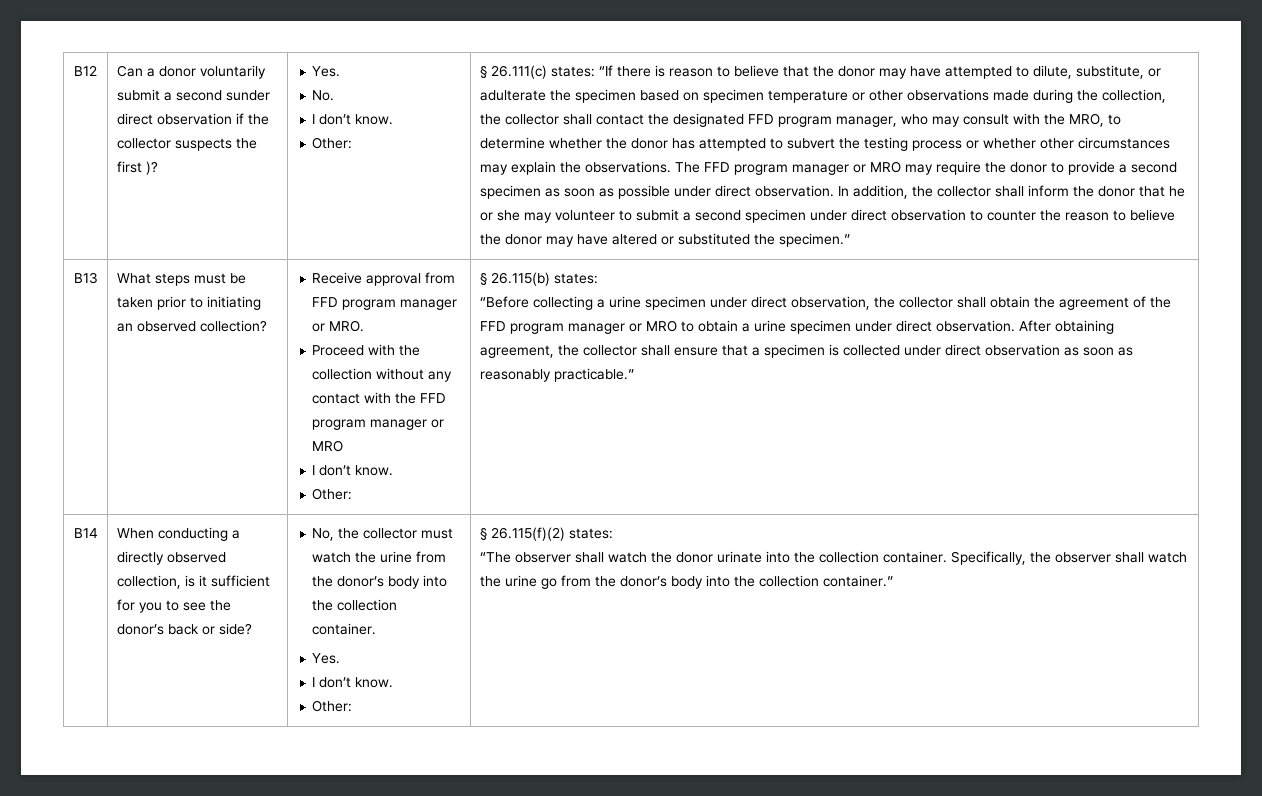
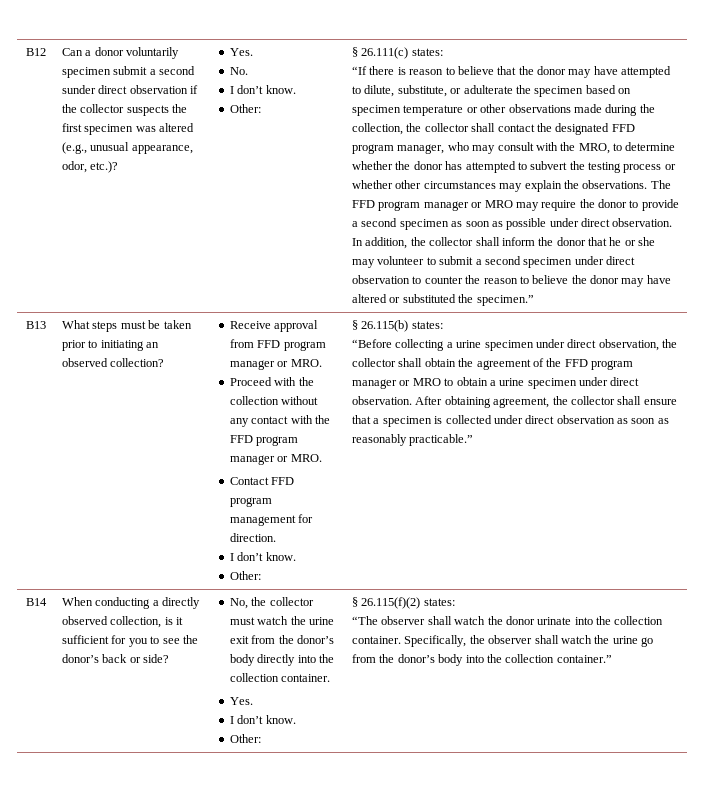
(266, 72) none -> [62,67,112,78] specimen
[145,161,158,175] )? -> [84,123,195,135] [62,142,193,154] [62,161,119,173] specimen was altered (e.g., unusual appearance, odor, etc.)?
(595, 71) none -> (443, 52) //
[312,440,344,452] MRO -> [290,454,322,462] [229,477,295,485] [229,497,272,507] [229,514,314,526] [229,533,276,542] MRO. // Contact FFD program management for direction.
[416,551,447,563] [312,576,421,589] from the donor’s body -> [229,635,334,644] [229,654,296,666] exit from the donor’s body directly

